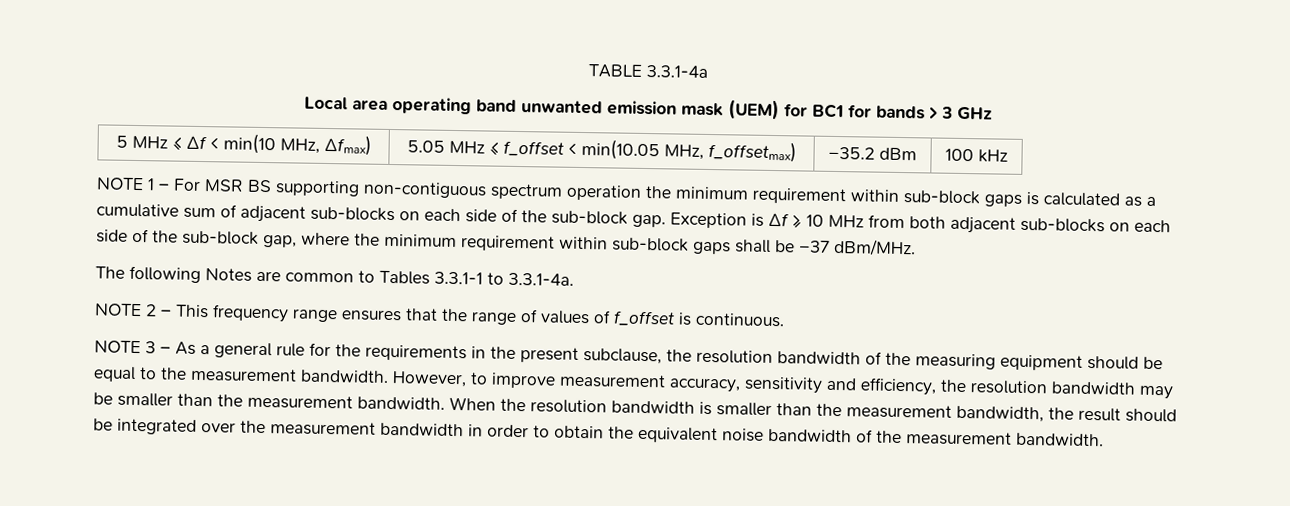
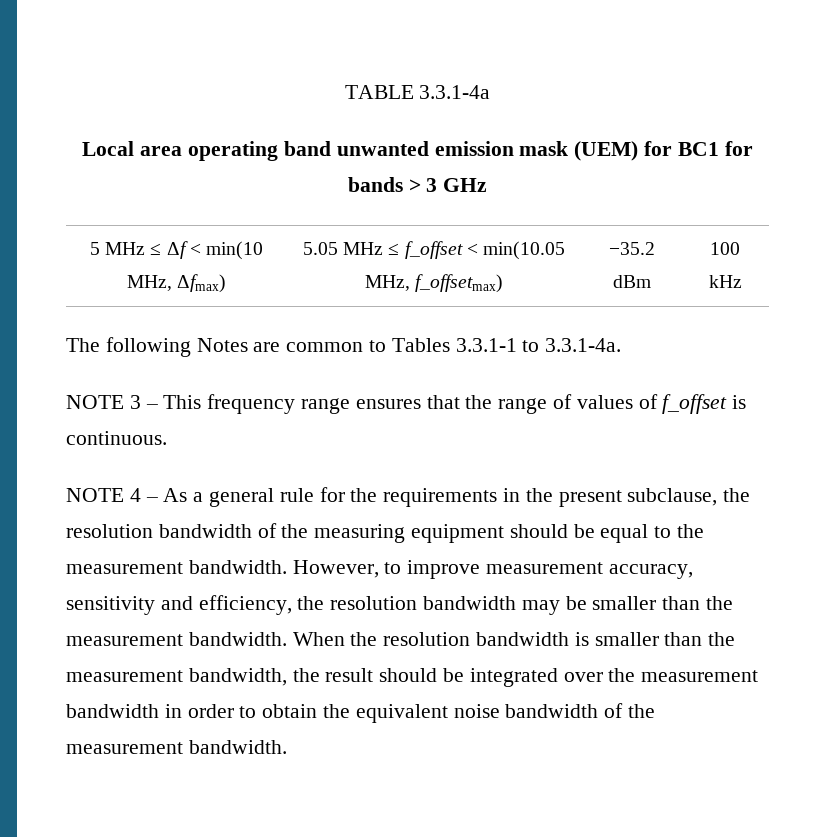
[96,177,1156,207] [96,203,1171,234] [96,228,916,257] // NOTE 1 – For MSR BS supporting non-contiguous spectrum operation the minimum requirement within sub-block gaps is calculated as a cumulative sum of adjacent sub-blocks on each side of the sub-block gap. Exception is Δf ≥ 10 MHz from both adjacent sub-blocks on each side of the sub-block gap, where the minimum requirement within sub-block gaps shall be −37 dBm/MHz. -> (742, 281) none
[145,304,157,317] 2 -> [129,395,141,409] 3
[145,341,156,354] 3 -> [129,488,141,502] 4

